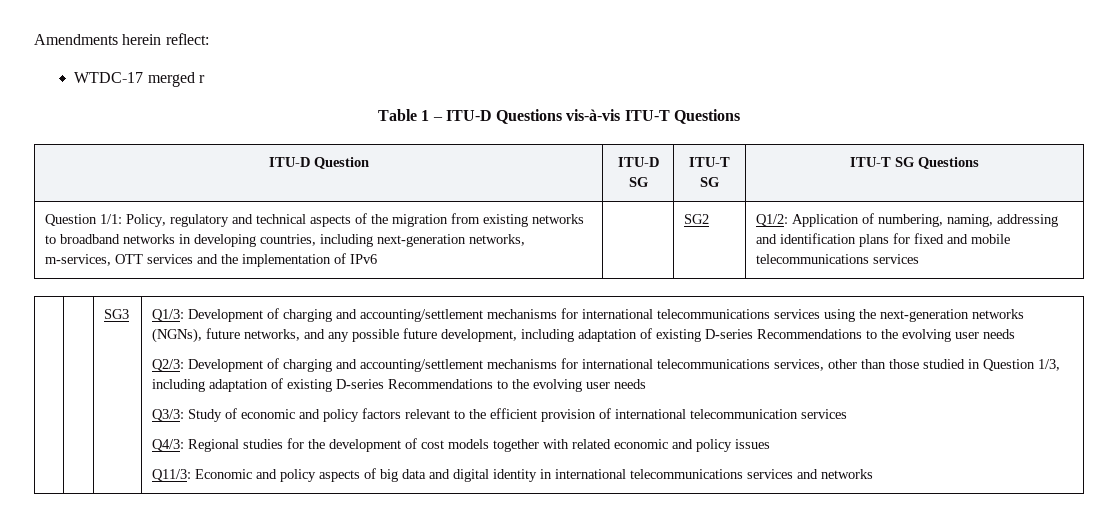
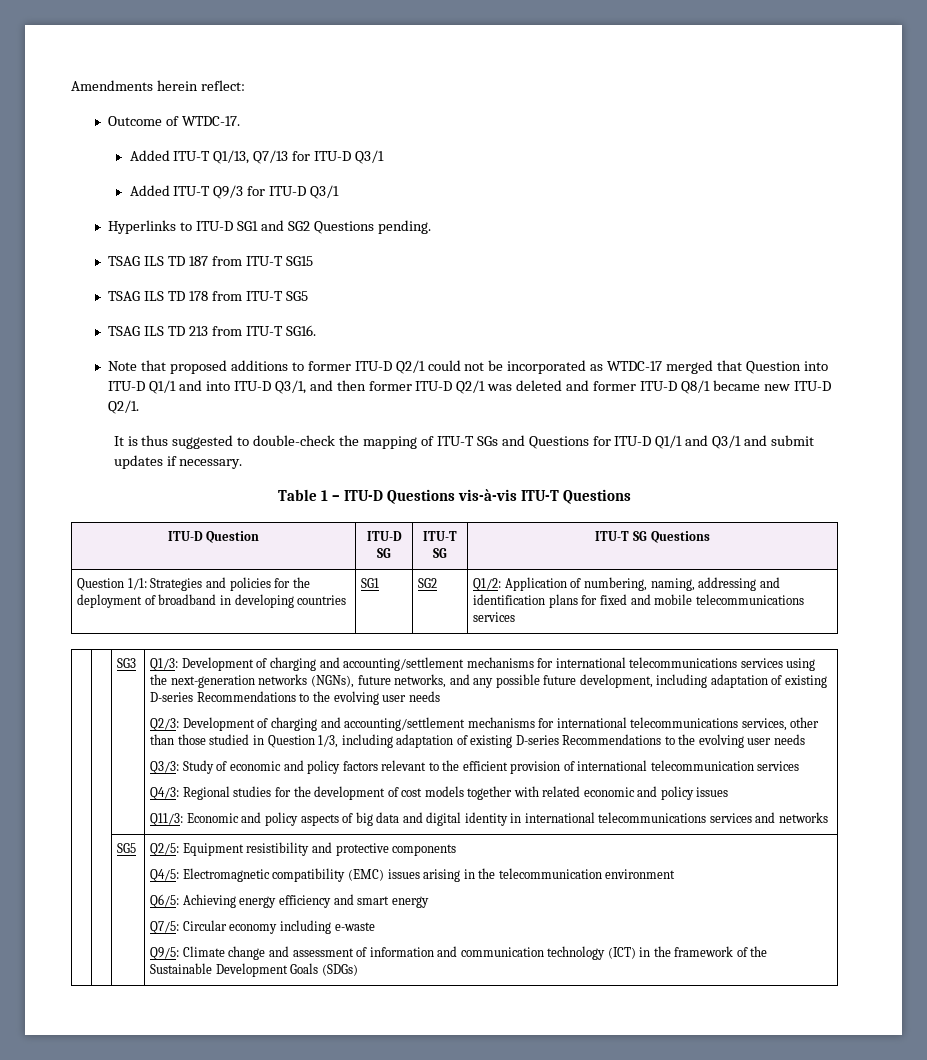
[74,72,206,87] WTDC-17 merged r -> [108,116,241,126] [129,150,385,164] [129,185,340,199] [108,220,431,234] [108,256,313,266] [108,291,308,301] [108,325,316,336] [108,360,828,374] [108,380,831,394] [108,400,140,414] [113,435,814,449] [113,455,243,469] Outcome of WTDC-17. // Added ITU-T Q1/13, Q7/13 for ITU-D Q3/1 // Added ITU-T Q9/3 for ITU-D Q3/1 // Hyperlinks to ITU-D SG1 and SG2 Questions pending. // TSAG ILS TD 187 from ITU-T SG15 // TSAG ILS TD 178 from ITU-T SG5 // TSAG ILS TD 213 from ITU-T SG16. // Note that proposed additions to former ITU-D Q2/1 could not be incorporated as WTDC-17 merged that Question into ITU-D Q1/1 and into ITU-D Q3/1, and then former ITU-D Q2/1 was deleted and former ITU-D Q8/1 became new ITU-D Q2/1. // It is thus suggested to double-check the mapping of ITU-T SGs and Questions for ITU-D Q1/1 and Q3/1 and submit updates if necessary.
[125,213,584,227] [44,234,525,247] [44,253,377,267] Policy, regulatory and technical aspects of the migration from existing networks to broadband networks in developing countries, including next-generation networks, m-services, OTT services and the implementation of IPv6 | -> [150,577,310,591] [77,594,347,608] [361,578,380,588] Strategies and policies for the deployment of broadband in developing countries | SG1
(873, 474) none -> [117,843,137,853] [150,842,457,856] [150,868,676,882] [150,894,429,908] [150,920,375,934] [150,946,768,960] [150,963,358,977] // | | SG5 | Q2/5: Equipment resistibility and protective components // Q4/5: Electromagnetic compatibility (EMC) issues arising in the telecommunication environment // Q6/5: Achieving energy efficiency and smart energy // Q7/5: Circular economy including e-waste // Q9/5: Climate change and assessment of information and communication technology (ICT) in the framework of the Sustainable Development Goals (SDGs)

